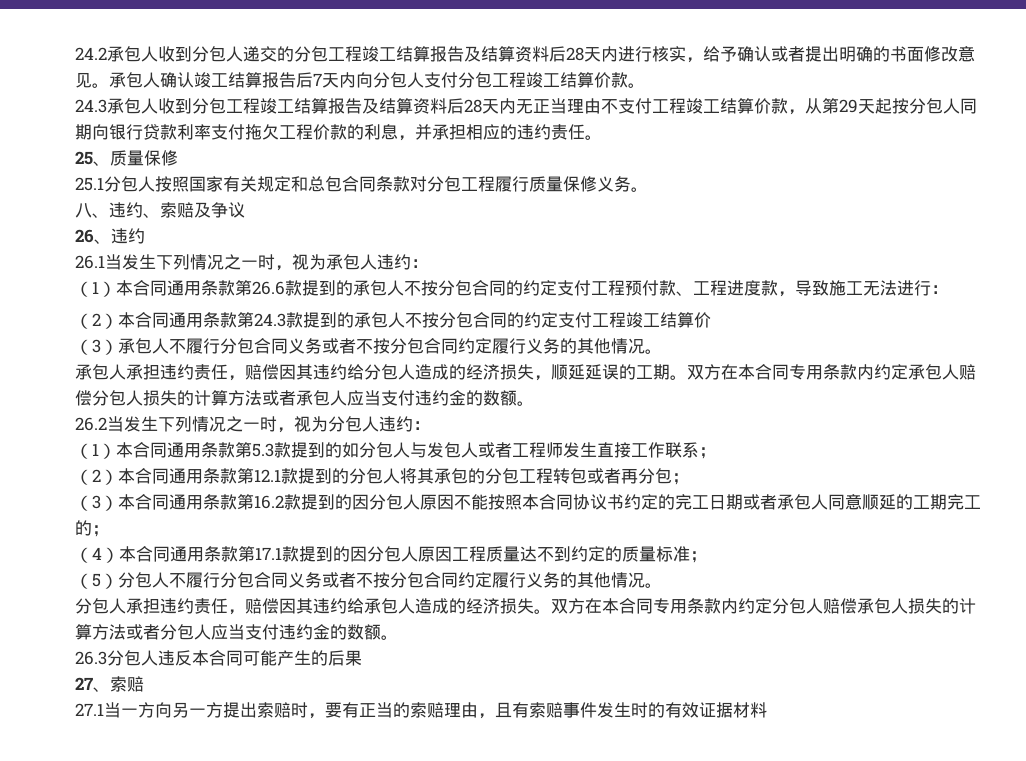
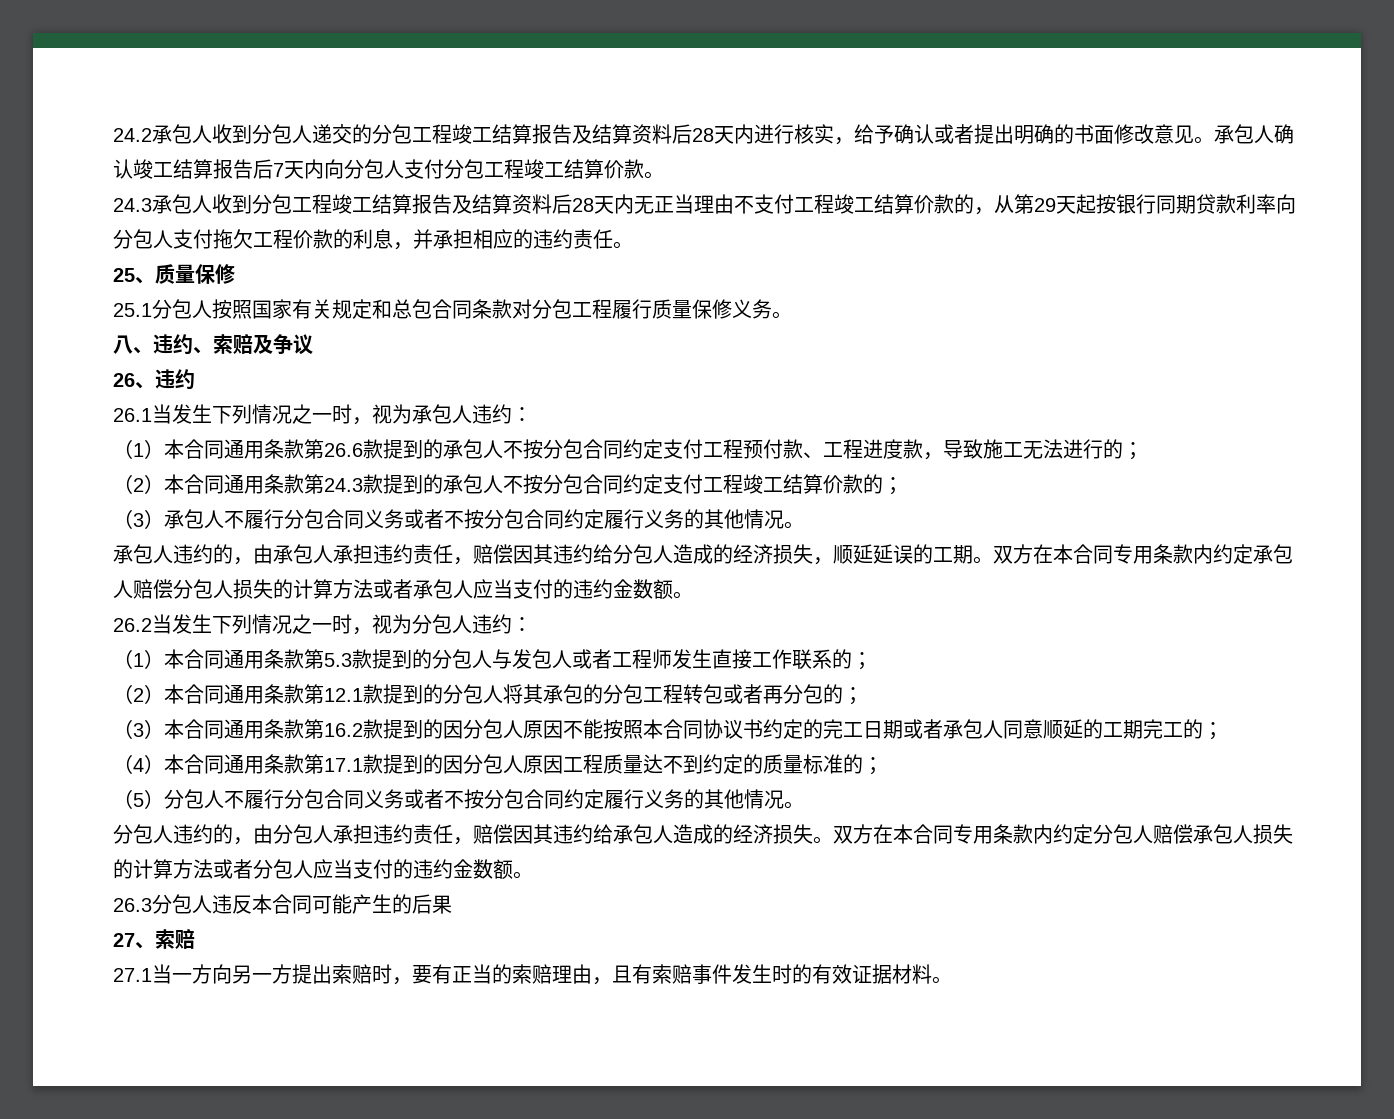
(788, 106) none -> [954,194,974,214] 的
[909,98,977,114] [75,124,211,140] 分包人同期向银行贷款利率 -> [1116,194,1296,214] [113,229,173,249] 银行同期贷款利率向分包人
[506,280,523,296] 的 -> (623, 449) none
[931,285,948,294] ： -> [1103,439,1143,460] 的；
[507,312,524,328] 的 -> (623, 484) none
(711, 320) none -> [843,474,903,495] 款的；
(126, 372) none -> [173,544,333,565] 违约的，由承包人
[415,390,483,406] 违约金的 -> [553,579,633,599] 的违约金
[342,442,359,458] 如 -> (432, 659) none
(699, 450) none -> [832,649,852,669] 的
(672, 476) none -> [823,684,843,704] 的
(690, 554) none -> [843,754,863,774] 的
(126, 606) none -> [173,824,333,845] 违约的，由分包人
[279,624,347,640] 违约金的 -> [393,859,473,879] 的违约金
(767, 710) none -> [932,976,952,984] 。

